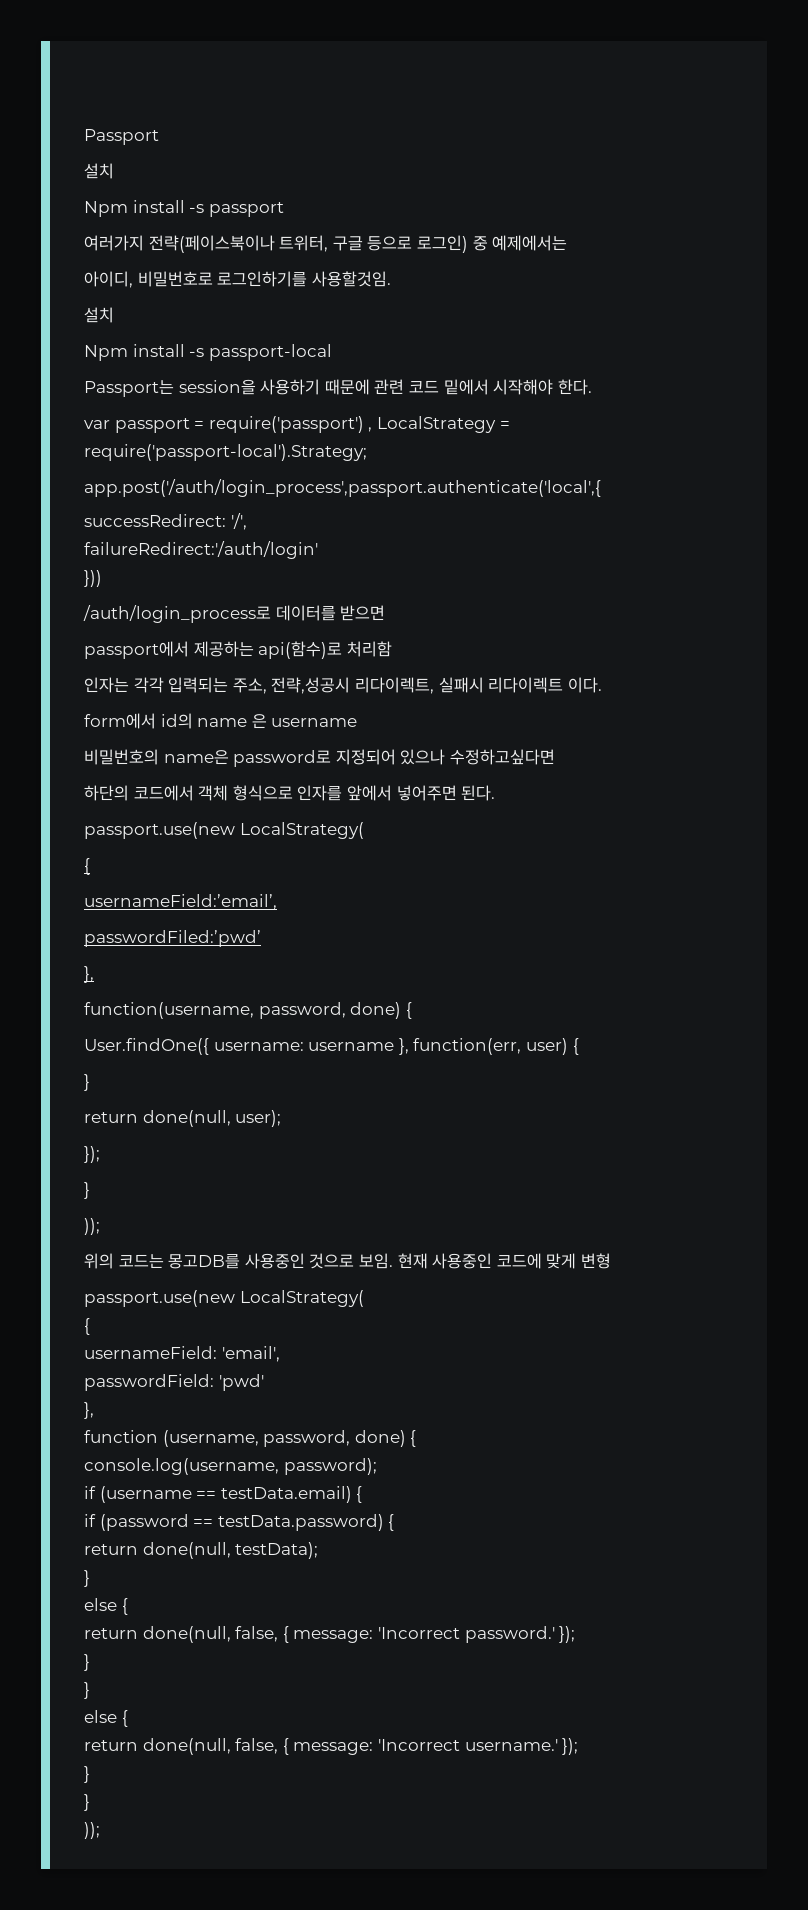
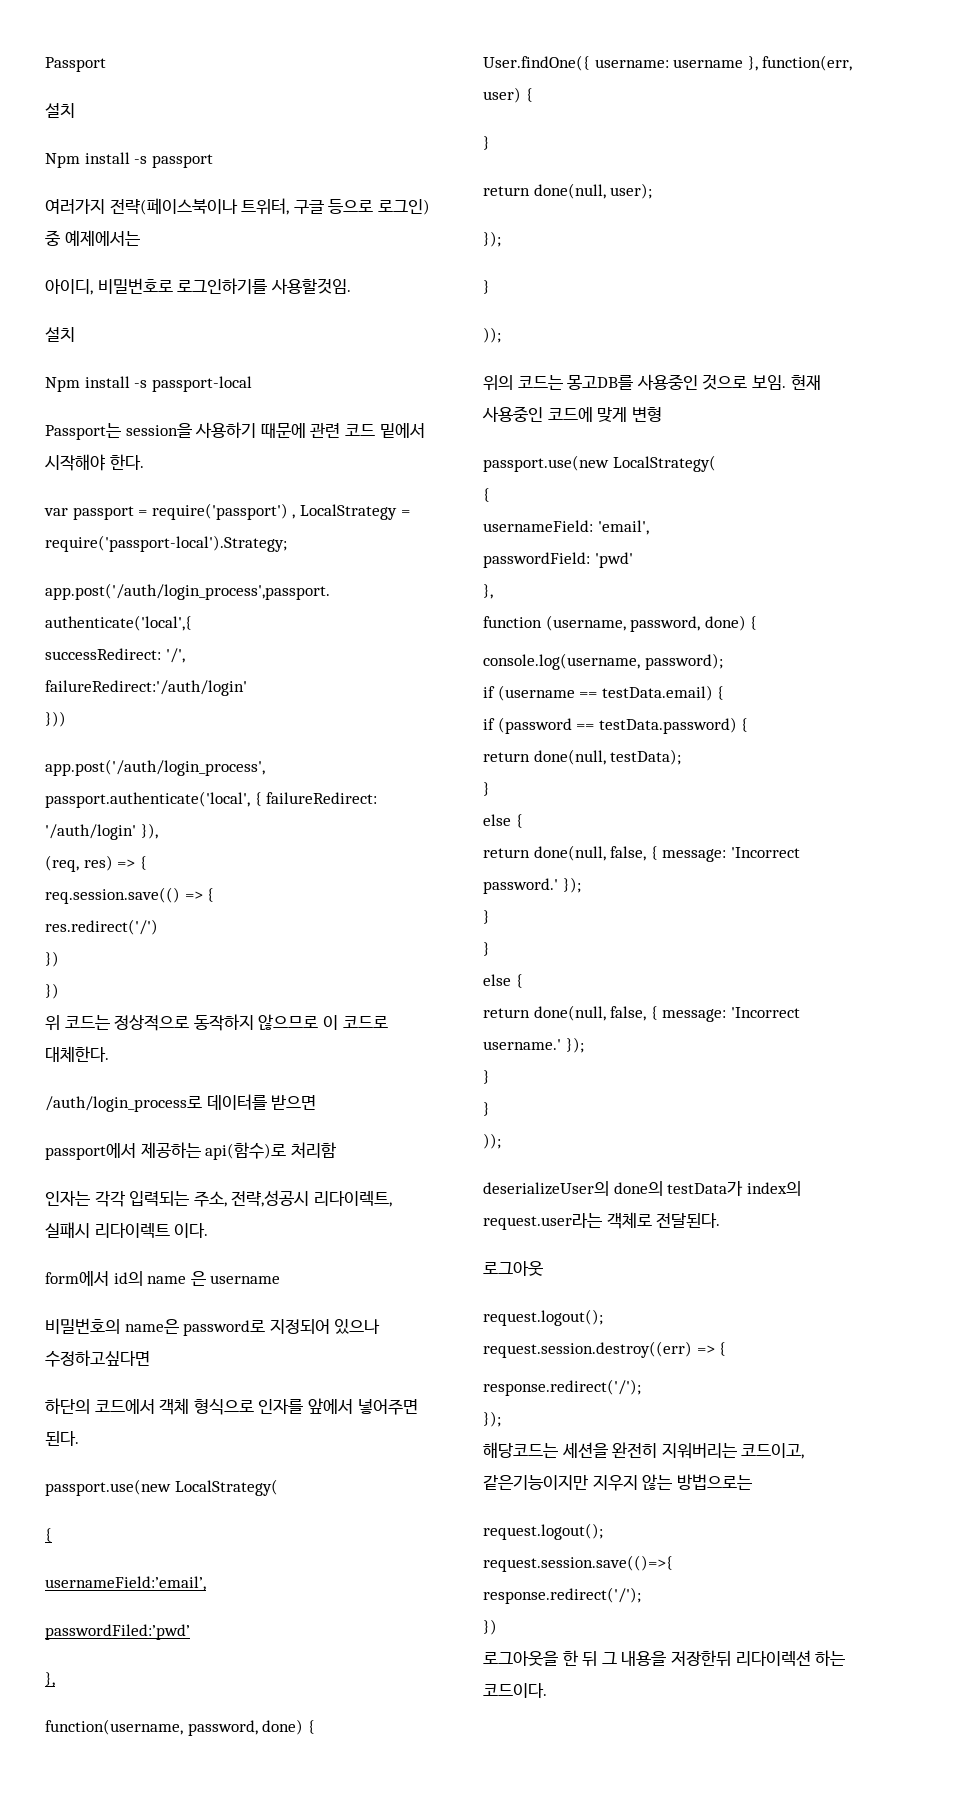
(102, 578) none -> [45,759,265,776] [45,791,378,808] [45,823,158,840] [45,855,147,872] [45,887,215,904] [45,919,158,935] [45,951,59,967] [45,983,59,999] [45,1014,388,1031] [45,1046,109,1062] // app.post('/auth/login_process', passport.authenticate('local', { failureRedirect: '/auth/login' }), // (req, res) => { // req.session.save(() => { // res.redirect('/') // }) // }) // 위 코드는 정상적으로 동작하지 않으므로 이 코드로 대체한다.
(100, 1830) none -> [483,1181,801,1196] [483,1212,721,1230] [483,1261,543,1276] [483,1309,603,1326] [483,1341,727,1358] [483,1379,641,1396] [483,1411,501,1427] [483,1442,805,1459] [483,1474,752,1491] [483,1523,603,1540] [483,1555,673,1572] [483,1587,641,1604] [483,1619,497,1635] [483,1650,846,1667] [483,1683,547,1698] // deserializeUser의 done의 testData가 index의 request.user라는 객체로 전달된다. // 로그아웃 // request.logout(); // request.session.destroy((err) => { // response.redirect('/'); // }); // 해당코드는 세션을 완전히 지워버리는 코드이고, 같은기능이지만 지우지 않는 방법으로는 // request.logout(); // request.session.save(()=>{ // response.redirect('/'); // }) // 로그아웃을 한 뒤 그 내용을 저장한뒤 리다이렉션 하는 코드이다.

